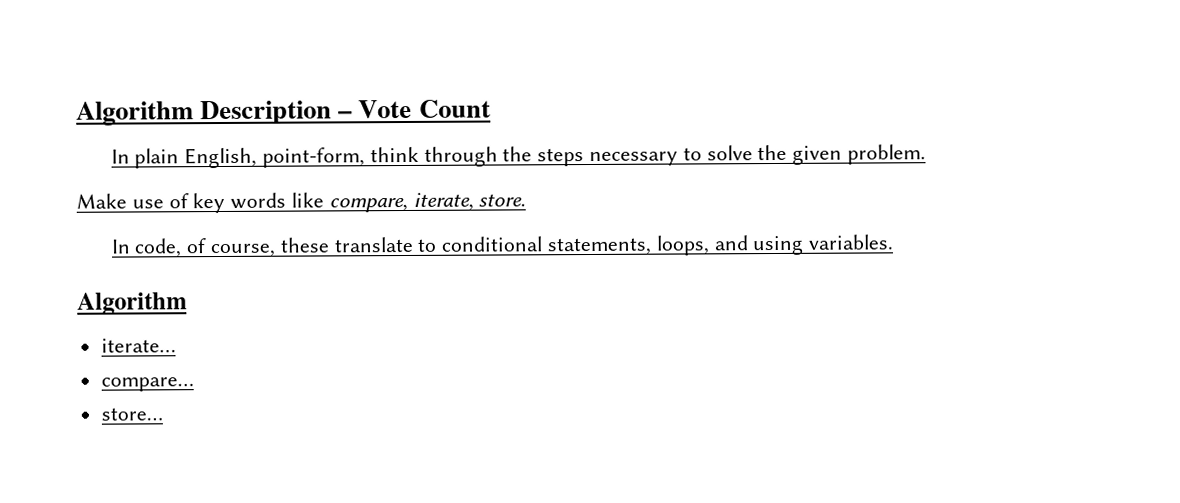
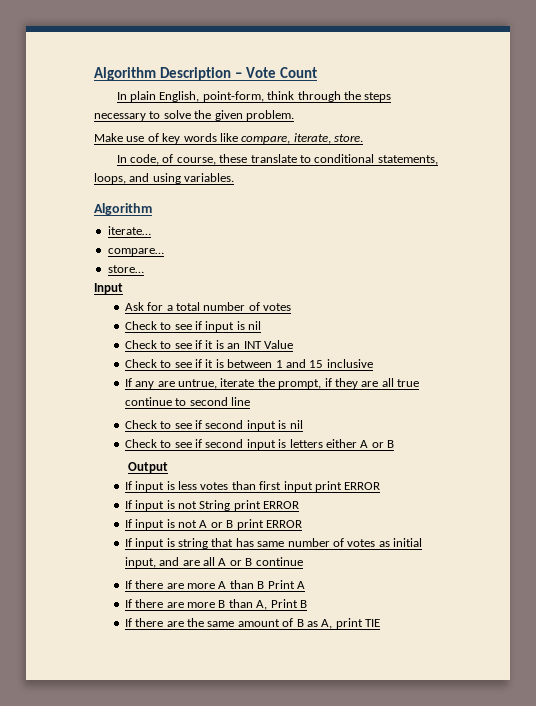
(163, 414) none -> [94,283,123,294] [124,302,292,311] [124,321,262,332] [124,340,293,349] [124,359,373,368] [124,378,420,389] [124,397,251,406] [124,420,303,431] [124,439,395,450] [128,462,169,473] [124,481,381,492] [124,500,300,511] [124,519,302,530] [124,538,423,549] [124,557,303,568] [124,580,305,589] [124,599,307,610] [124,618,381,629] // Input // Ask for a total number of votes // Check to see if input is nil // Check to see if it is an INT Value // Check to see if it is between 1 and 15 inclusive // If any are untrue, iterate the prompt, if they are all true continue to second line // Check to see if second input is nil // Check to see if second input is letters either A or B // Output // If input is less votes than first input print ERROR // If input is not String print ERROR // If input is not A or B print ERROR // If input is string that has same number of votes as initial input, and are all A or B continue // If there are more A than B Print A // If there are more B than A, Print B // If there are the same amount of B as A, print TIE

